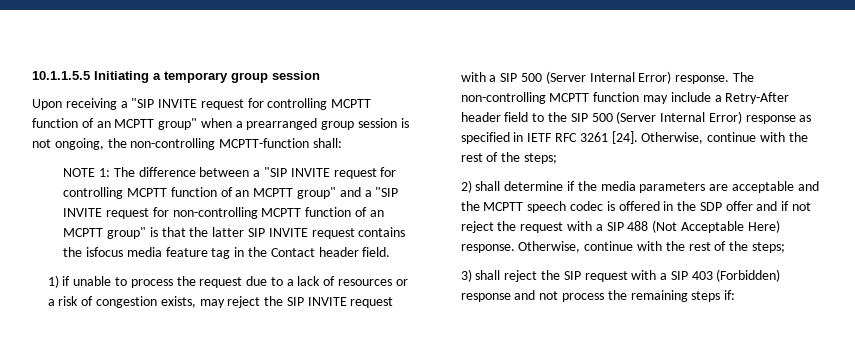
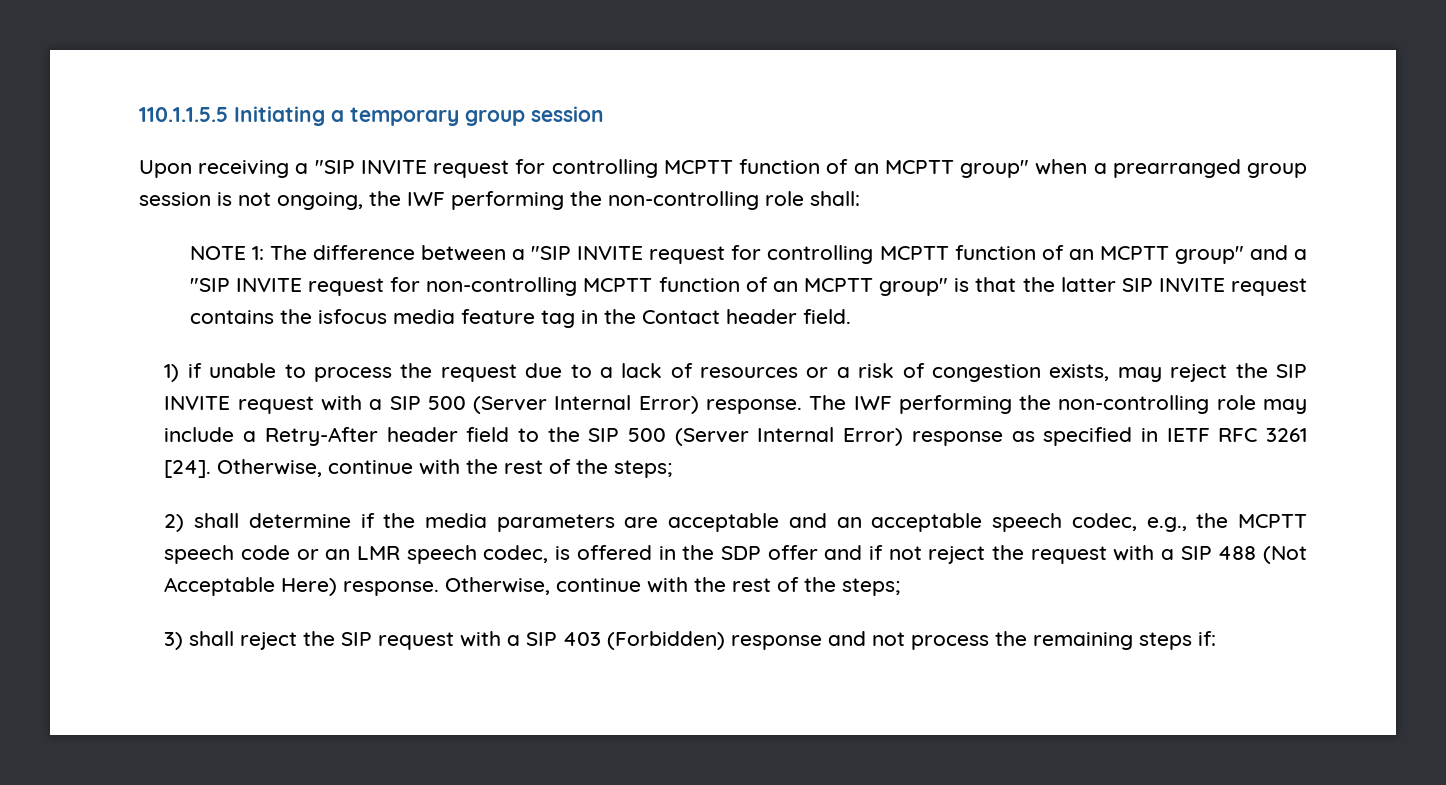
[32,71,90,80] 10.1.1.5.5 -> [139,107,228,122] 110.1.1.5.5
[130,138,310,150] non-controlling MCPTT-function -> [407,191,804,210] IWF performing the non-controlling role
[460,92,640,104] non-controlling MCPTT function -> [853,395,1256,414] IWF performing the non-controlling role
[460,201,603,213] the MCPTT speech codec -> [836,513,1307,532] [164,545,549,564] an acceptable speech codec, e.g., the MCPTT speech code or an LMR speech codec,

